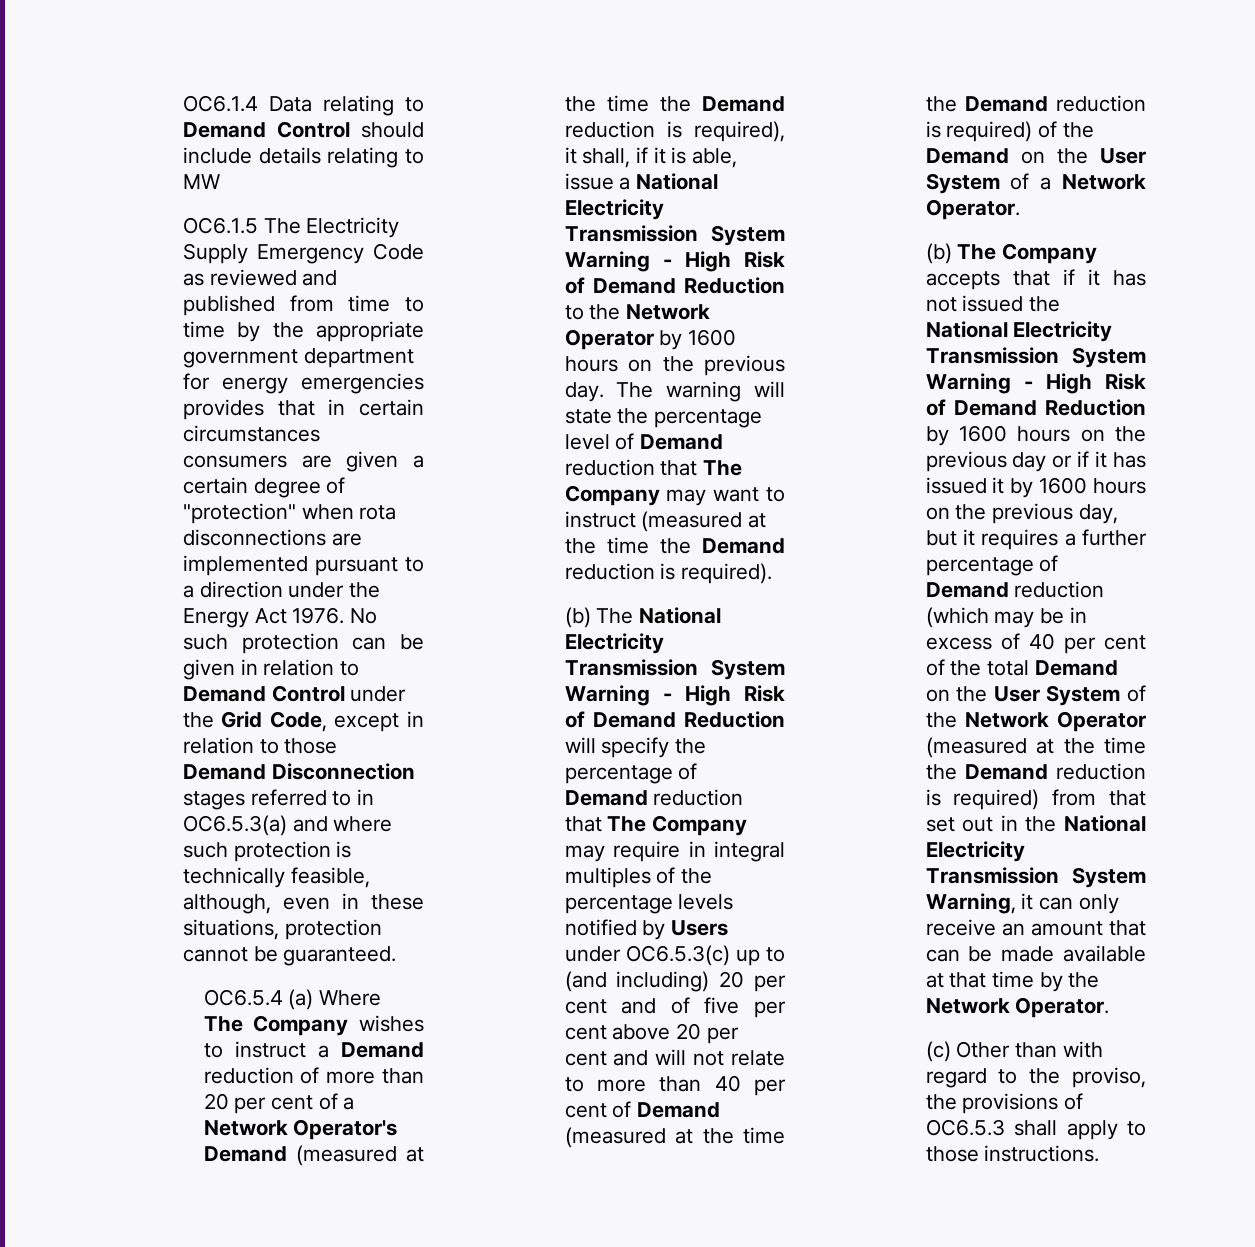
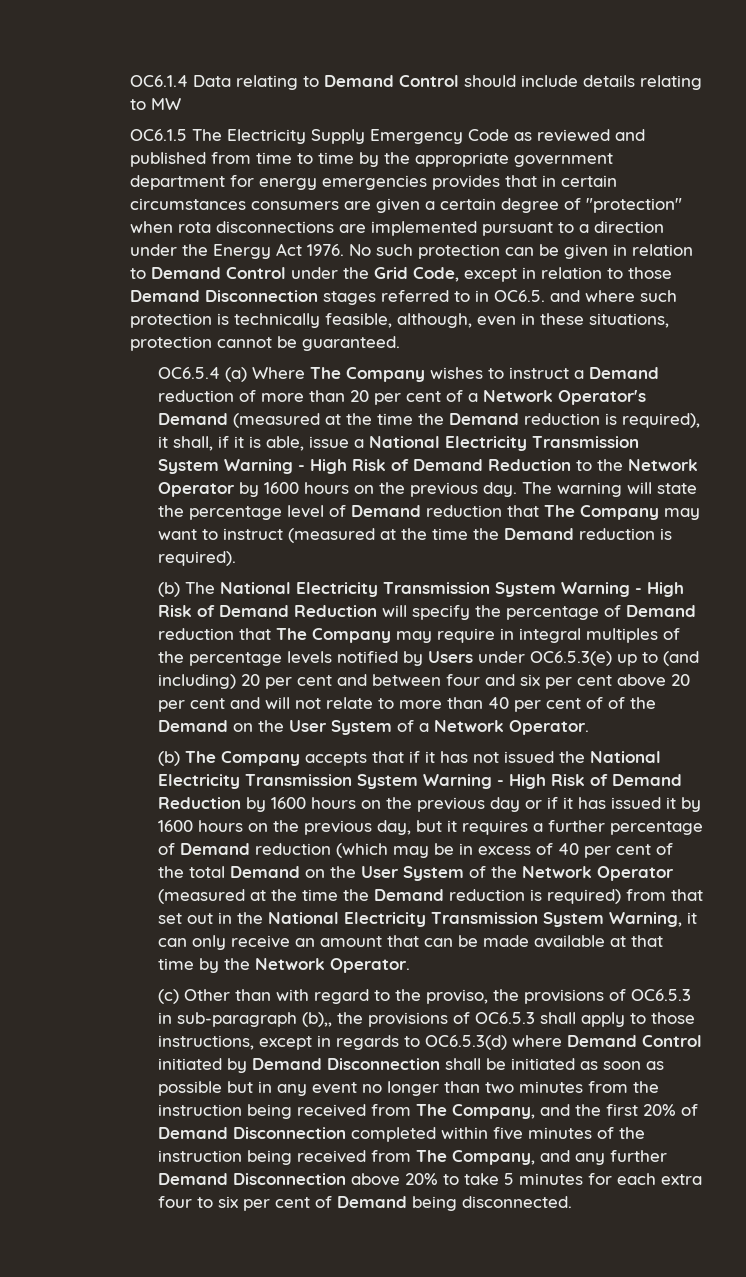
[182,815,287,836] OC6.5.3(a) -> [493,290,545,302] OC6.5.
[625,945,730,966] OC6.5.3(c) -> [529,651,612,666] OC6.5.3(e)
[670,997,740,1014] of five -> [371,674,540,686] between four and six
[636,1102,720,1118] [564,1127,785,1148] [925,95,1146,112] [925,121,1033,142] Demand (measured at the time the Demand reduction is required) -> (603, 703) none
[1014,1120,1146,1140] [925,1145,1100,1162] shall apply to those instructions. -> [157,1012,695,1027] [157,1035,702,1050] [157,1058,664,1073] [157,1081,659,1096] [157,1104,698,1119] [157,1127,645,1142] [157,1150,667,1165] [157,1173,702,1186] [157,1196,572,1211] in sub-paragraph (b),, the provisions of OC6.5.3 shall apply to those instructions, except in regards to OC6.5.3(d) where Demand Control initiated by Demand Disconnection shall be initiated as soon as possible but in any event no longer than two minutes from the instruction being received from The Company, and the first 20% of Demand Disconnection completed within five minutes of the instruction being received from The Company, and any further Demand Disconnection above 20% to take 5 minutes for each extra four to six per cent of Demand being disconnected.

